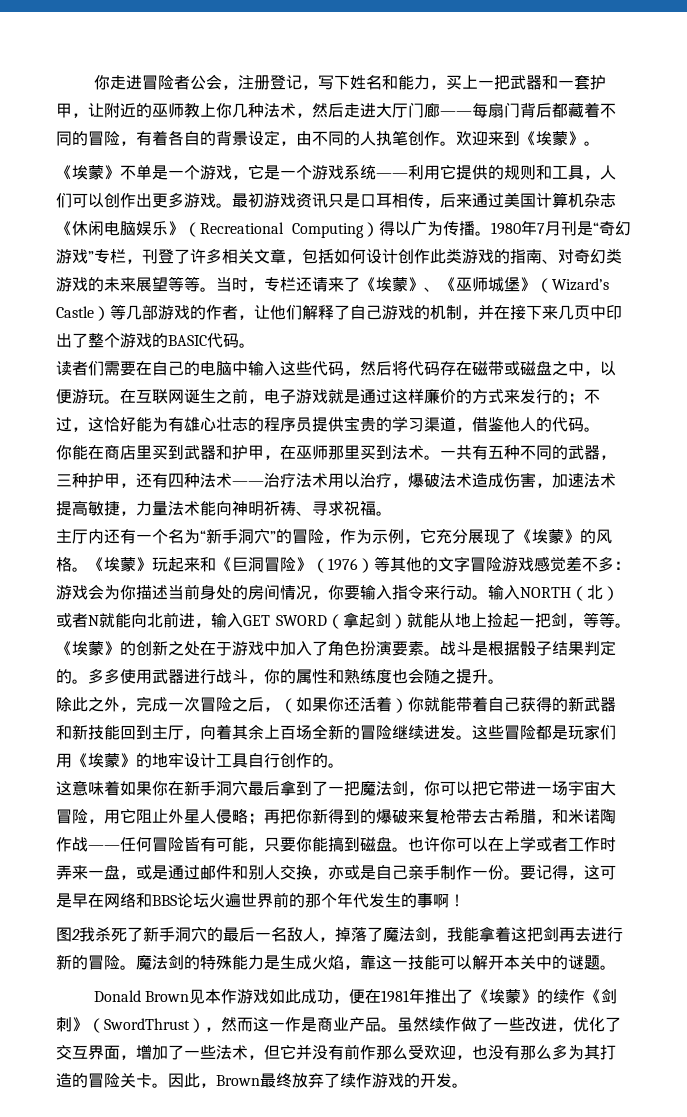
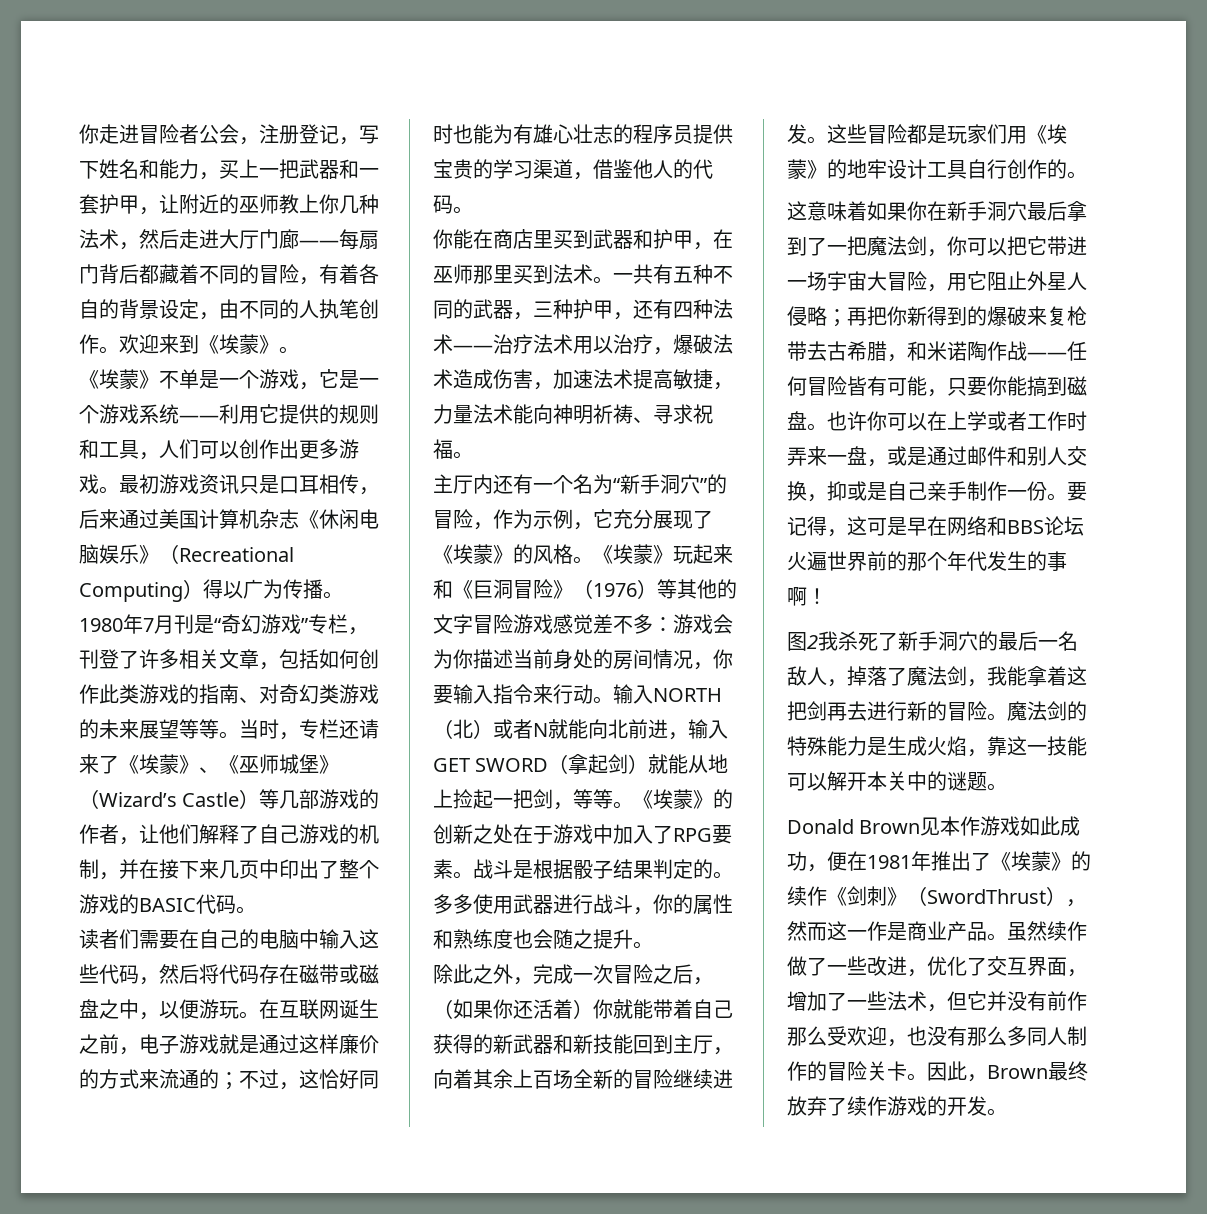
[366,249,398,264] 设计 -> (359, 659) none
[520,389,552,404] 发行 -> [159,1069,199,1089] 流通
(136, 424) none -> [359,1070,379,1089] [433,124,473,144] 同时也
[328,640,392,656] 角色扮演 -> [673,828,712,842] RPG
[328,865,344,880] 亦 -> [827,481,847,501] 抑
[568,1045,616,1060] [56,1073,72,1088] 为其打造 -> [1027,1026,1087,1046] [787,1061,807,1081] 同人制作

